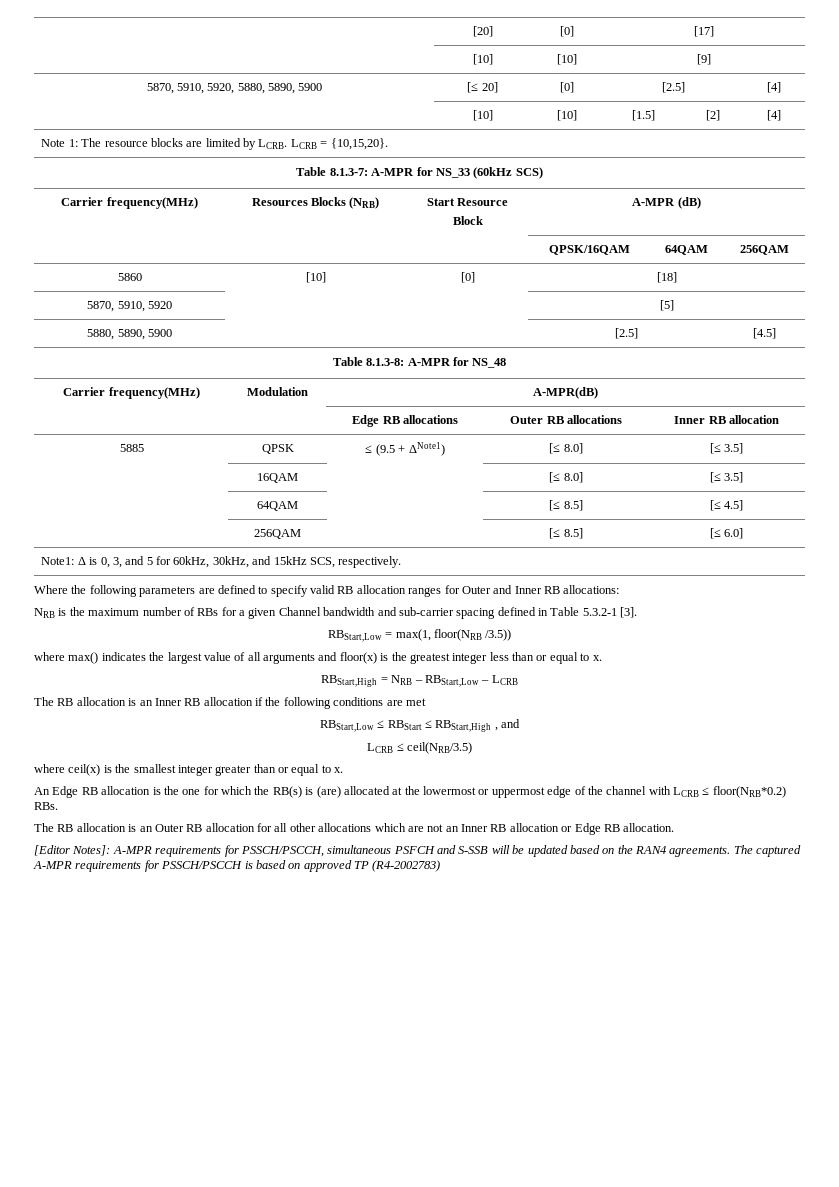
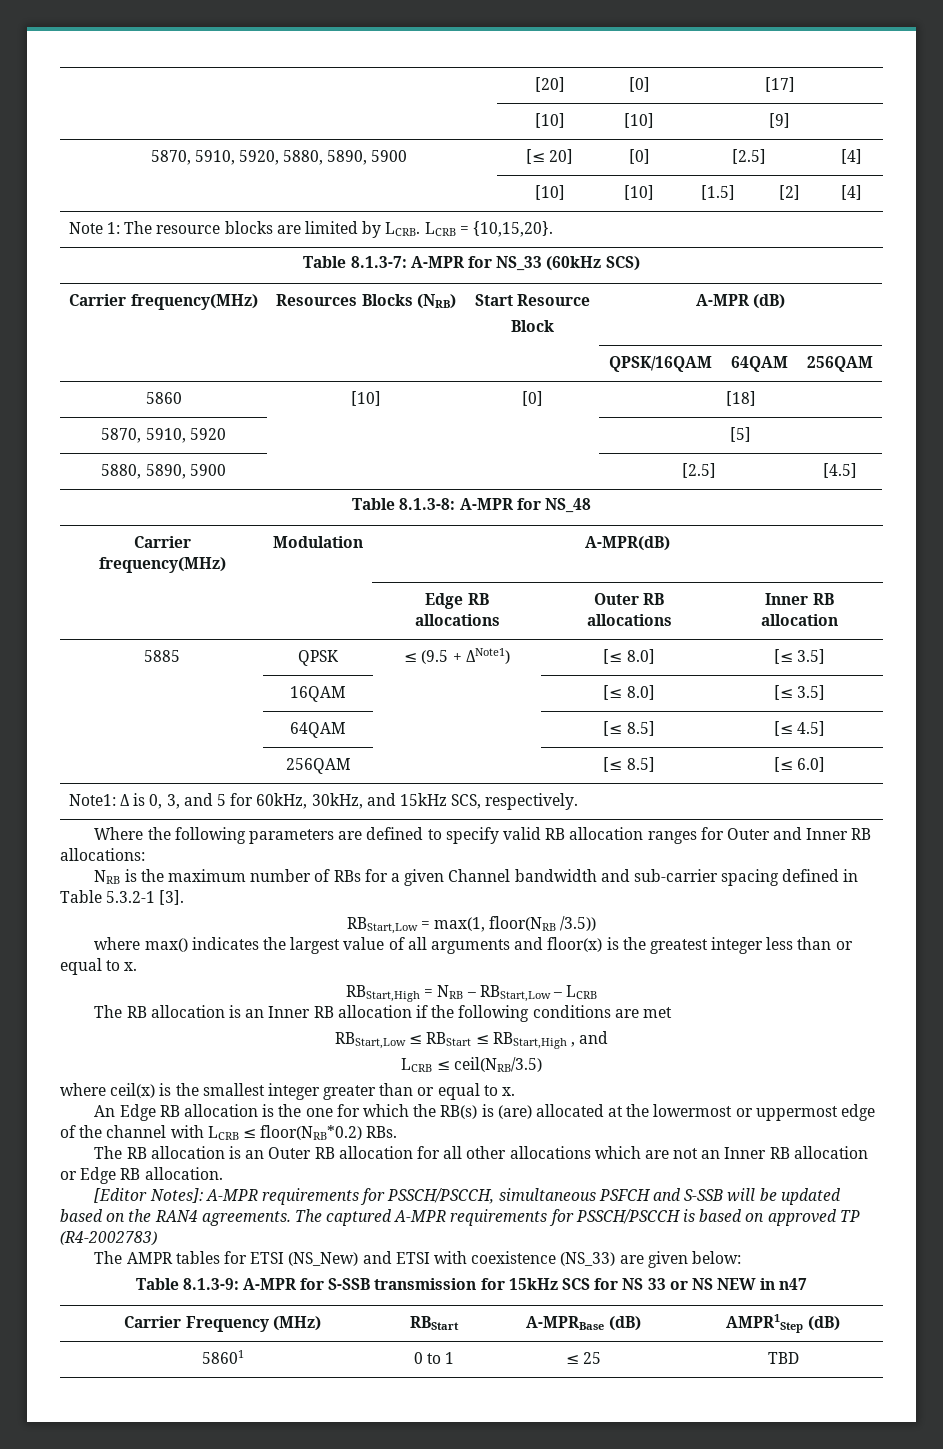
(441, 866) none -> [94,1251,741,1268] [135,1278,808,1290] [124,1316,321,1332] [410,1316,459,1330] [526,1316,641,1331] [726,1314,840,1333] [201,1350,244,1364] [413,1352,455,1364] [565,1352,602,1364] [767,1352,799,1364] // The AMPR tables for ETSI (NS_New) and ETSI with coexistence (NS_33) are given below: // Table 8.1.3-9: A-MPR for S-SSB transmission for 15kHz SCS for NS 33 or NS NEW in n47 // Carrier Frequency (MHz) | RBStart | A-MPRBase (dB) | AMPR1Step (dB) // 58601 | 0 to 1 | ≤ 25 | TBD

